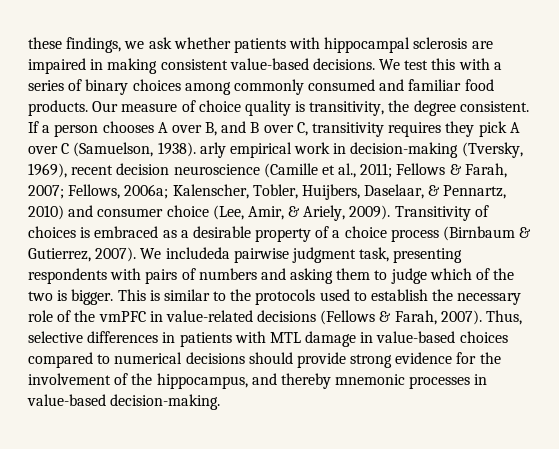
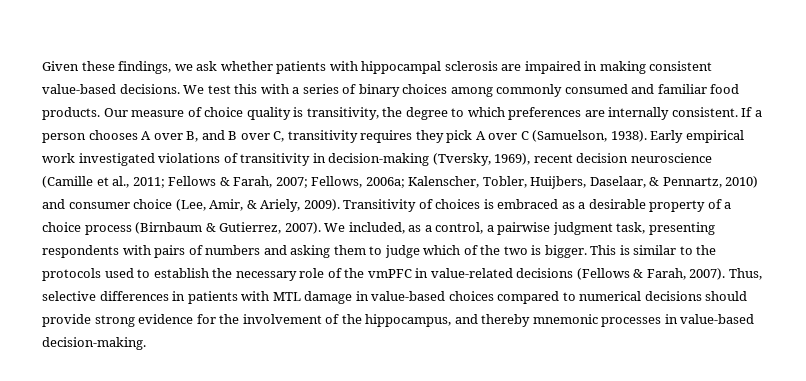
(28, 43) none -> [42,61,79,71] Given
(456, 108) none -> [451,107,670,120] to which preferences are internally
[199,142,226,158] arly -> [650,130,684,143] Early
(331, 148) none -> [78,153,311,166] investigated violations of transitivity
[165,247,230,259] includeda -> [348,222,494,234] included, as a control, a

